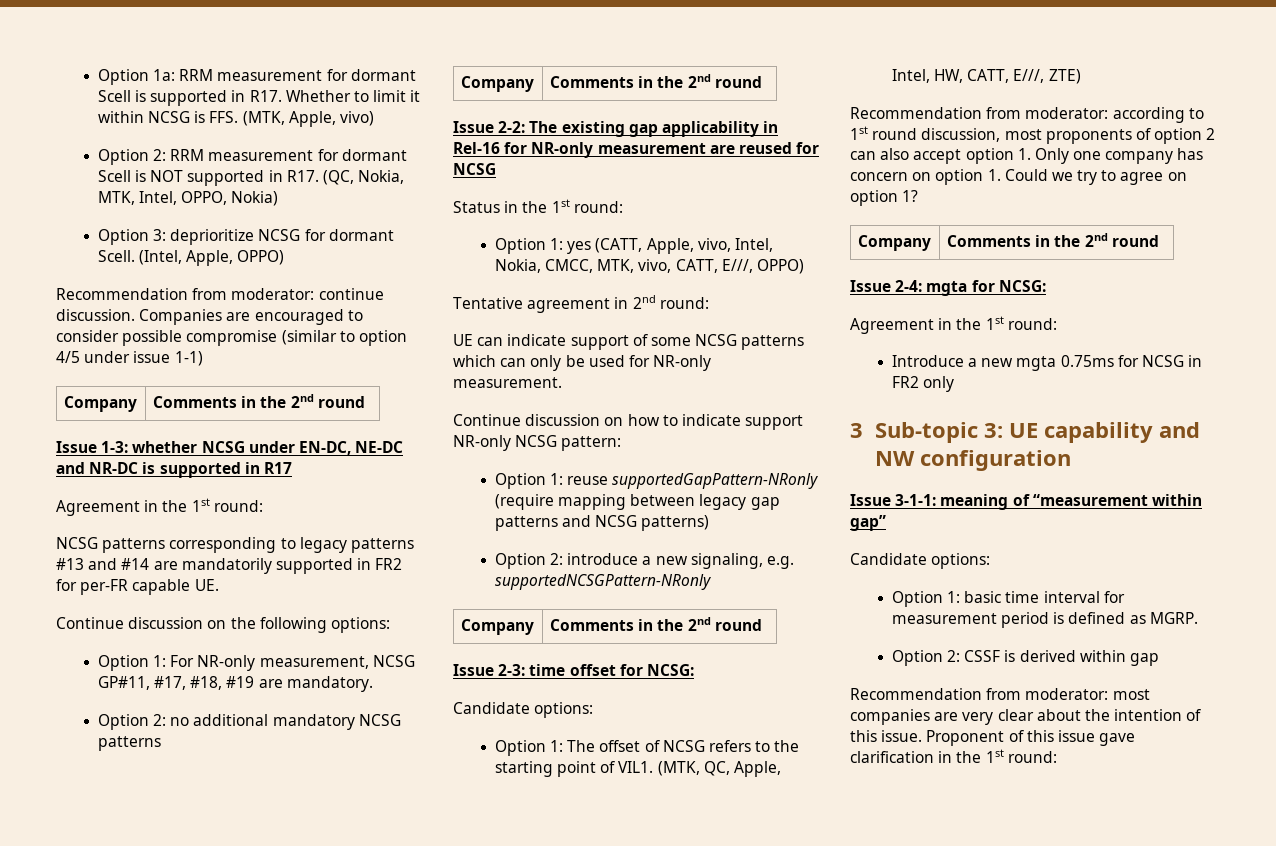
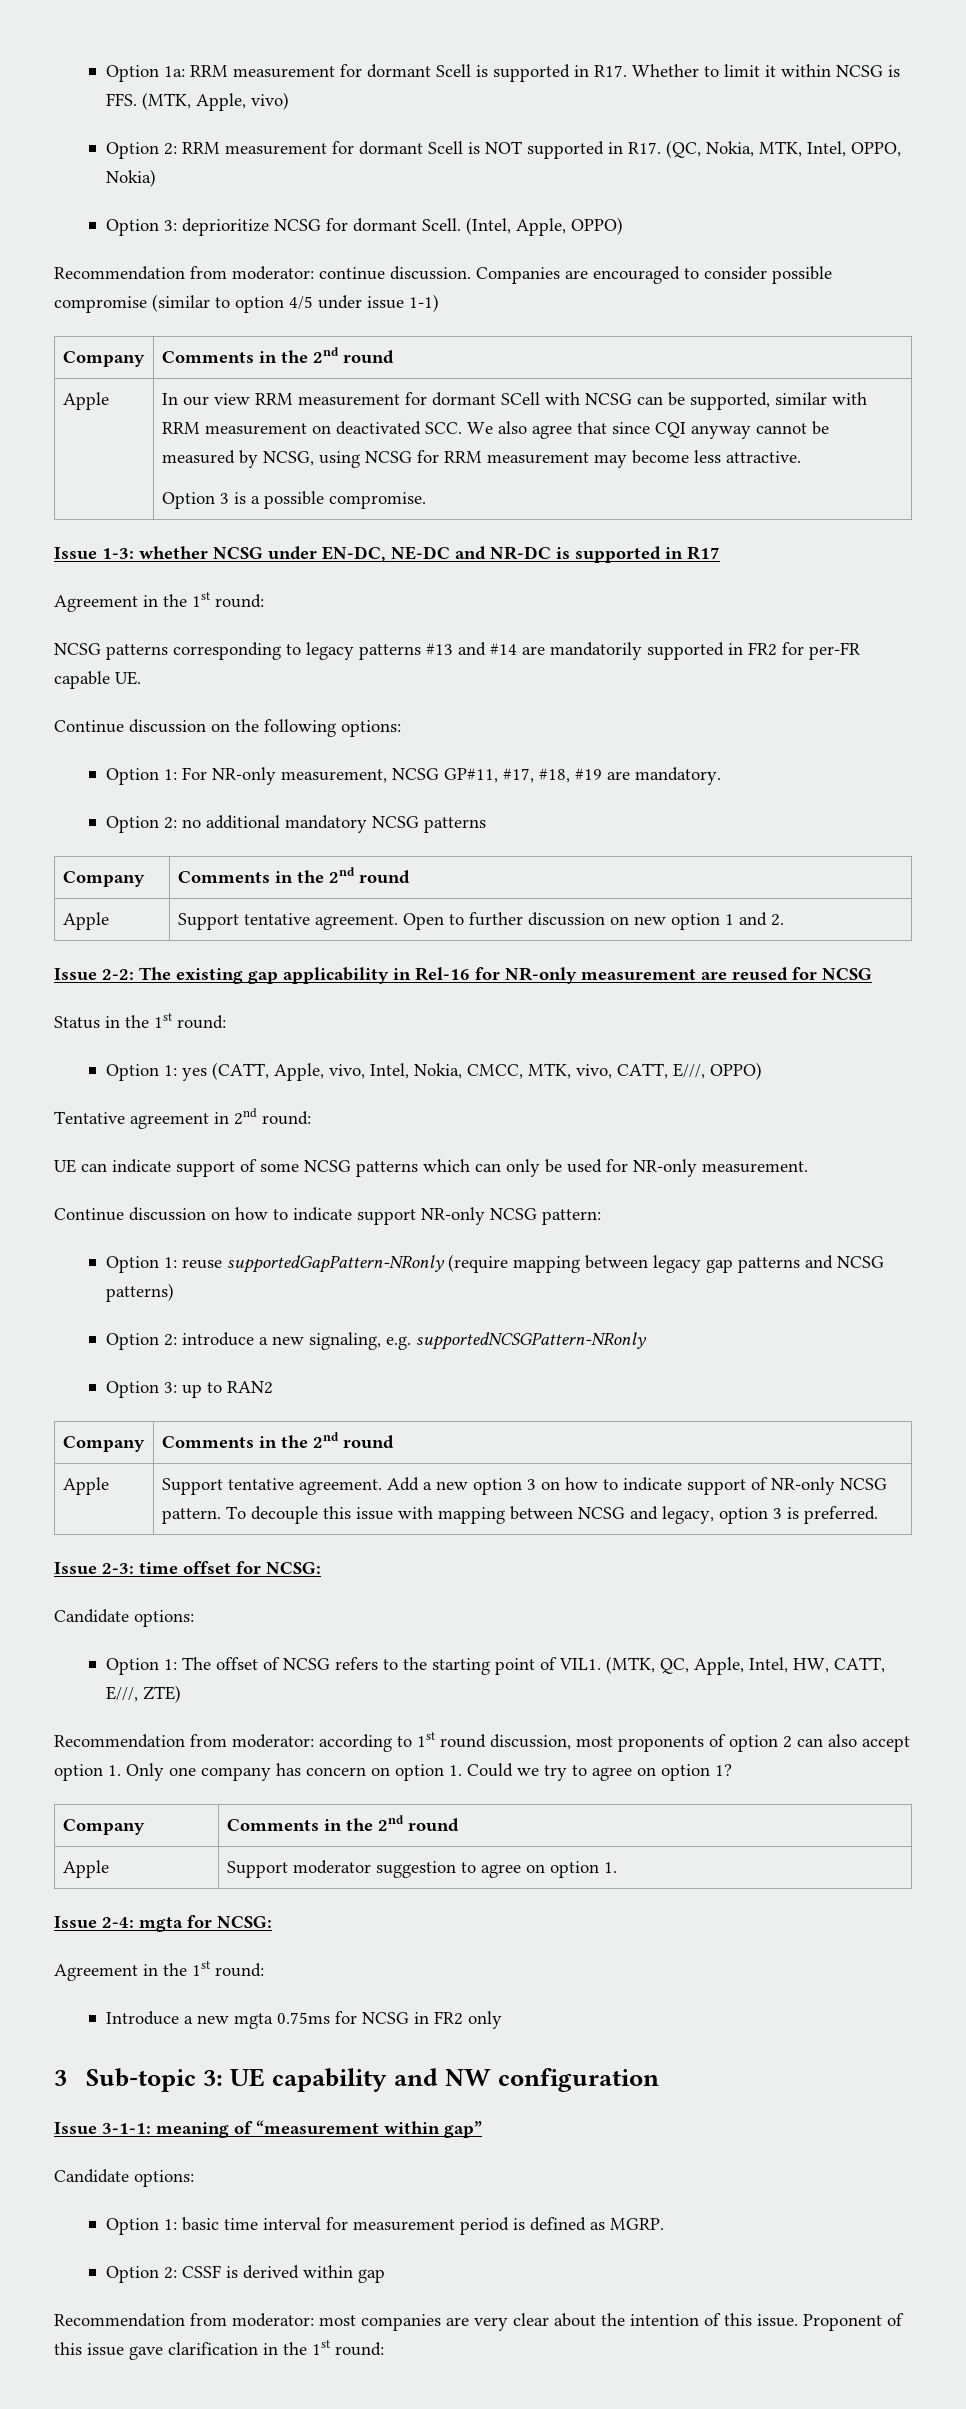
(365, 402) none -> [62,392,109,410] [161,392,867,410] [161,421,829,439] [161,450,801,468] [161,491,426,509] // Apple | In our view RRM measurement for dormant SCell with NCSG can be supported, similar with RRM measurement on deactivated SCC. We also agree that since CQI anyway cannot be measured by NCSG, using NCSG for RRM measurement may become less attractive. // Option 3 is a possible compromise.
(762, 82) none -> [62,912,109,930] [177,912,784,930] // Apple | Support tentative agreement. Open to further discussion on new option 1 and 2.
[460,619,534,635] [549,617,762,631] // Company | Comments in the 2nd round -> [105,1381,273,1398] [62,1436,145,1452] [161,1432,394,1449] [62,1477,109,1495] [161,1477,887,1495] [161,1506,878,1524] // Option 3: up to RAN2 // Company | Comments in the 2nd round // Apple | Support tentative agreement. Add a new option 3 on how to indicate support of NR-only NCSG pattern. To decouple this issue with mapping between NCSG and legacy, option 3 is preferred.
(1159, 241) none -> [62,1860,109,1878] [226,1860,617,1878] // Apple | Support moderator suggestion to agree on option 1.

